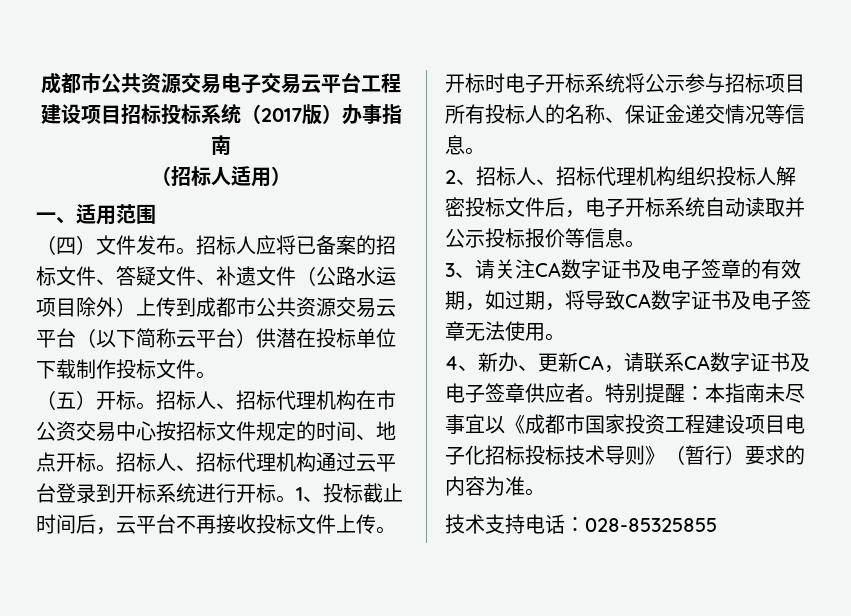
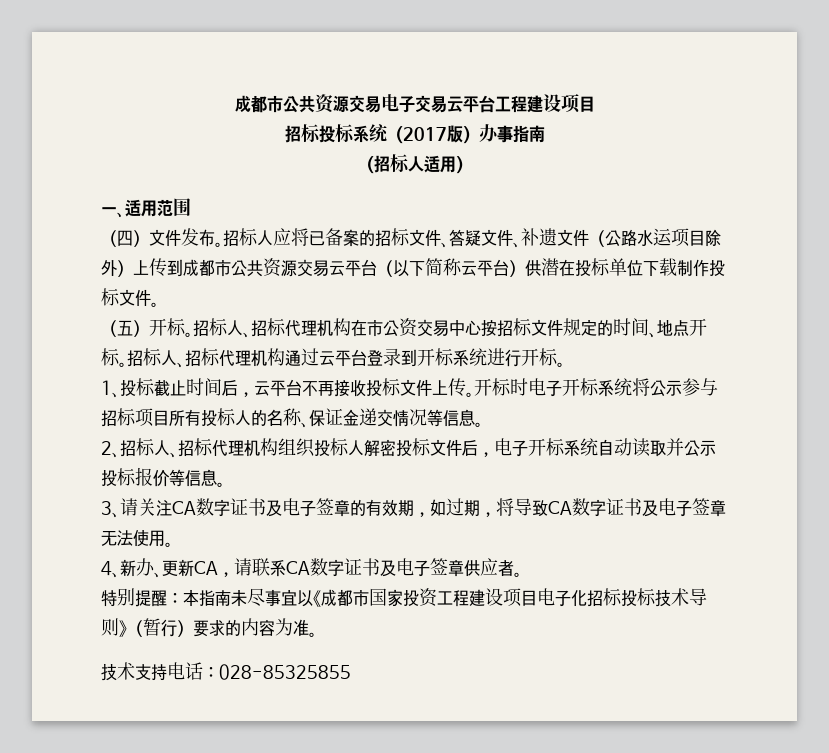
(121, 114) none -> (595, 104) //
(296, 499) none -> (565, 364) //
(605, 399) none -> (522, 574) //

